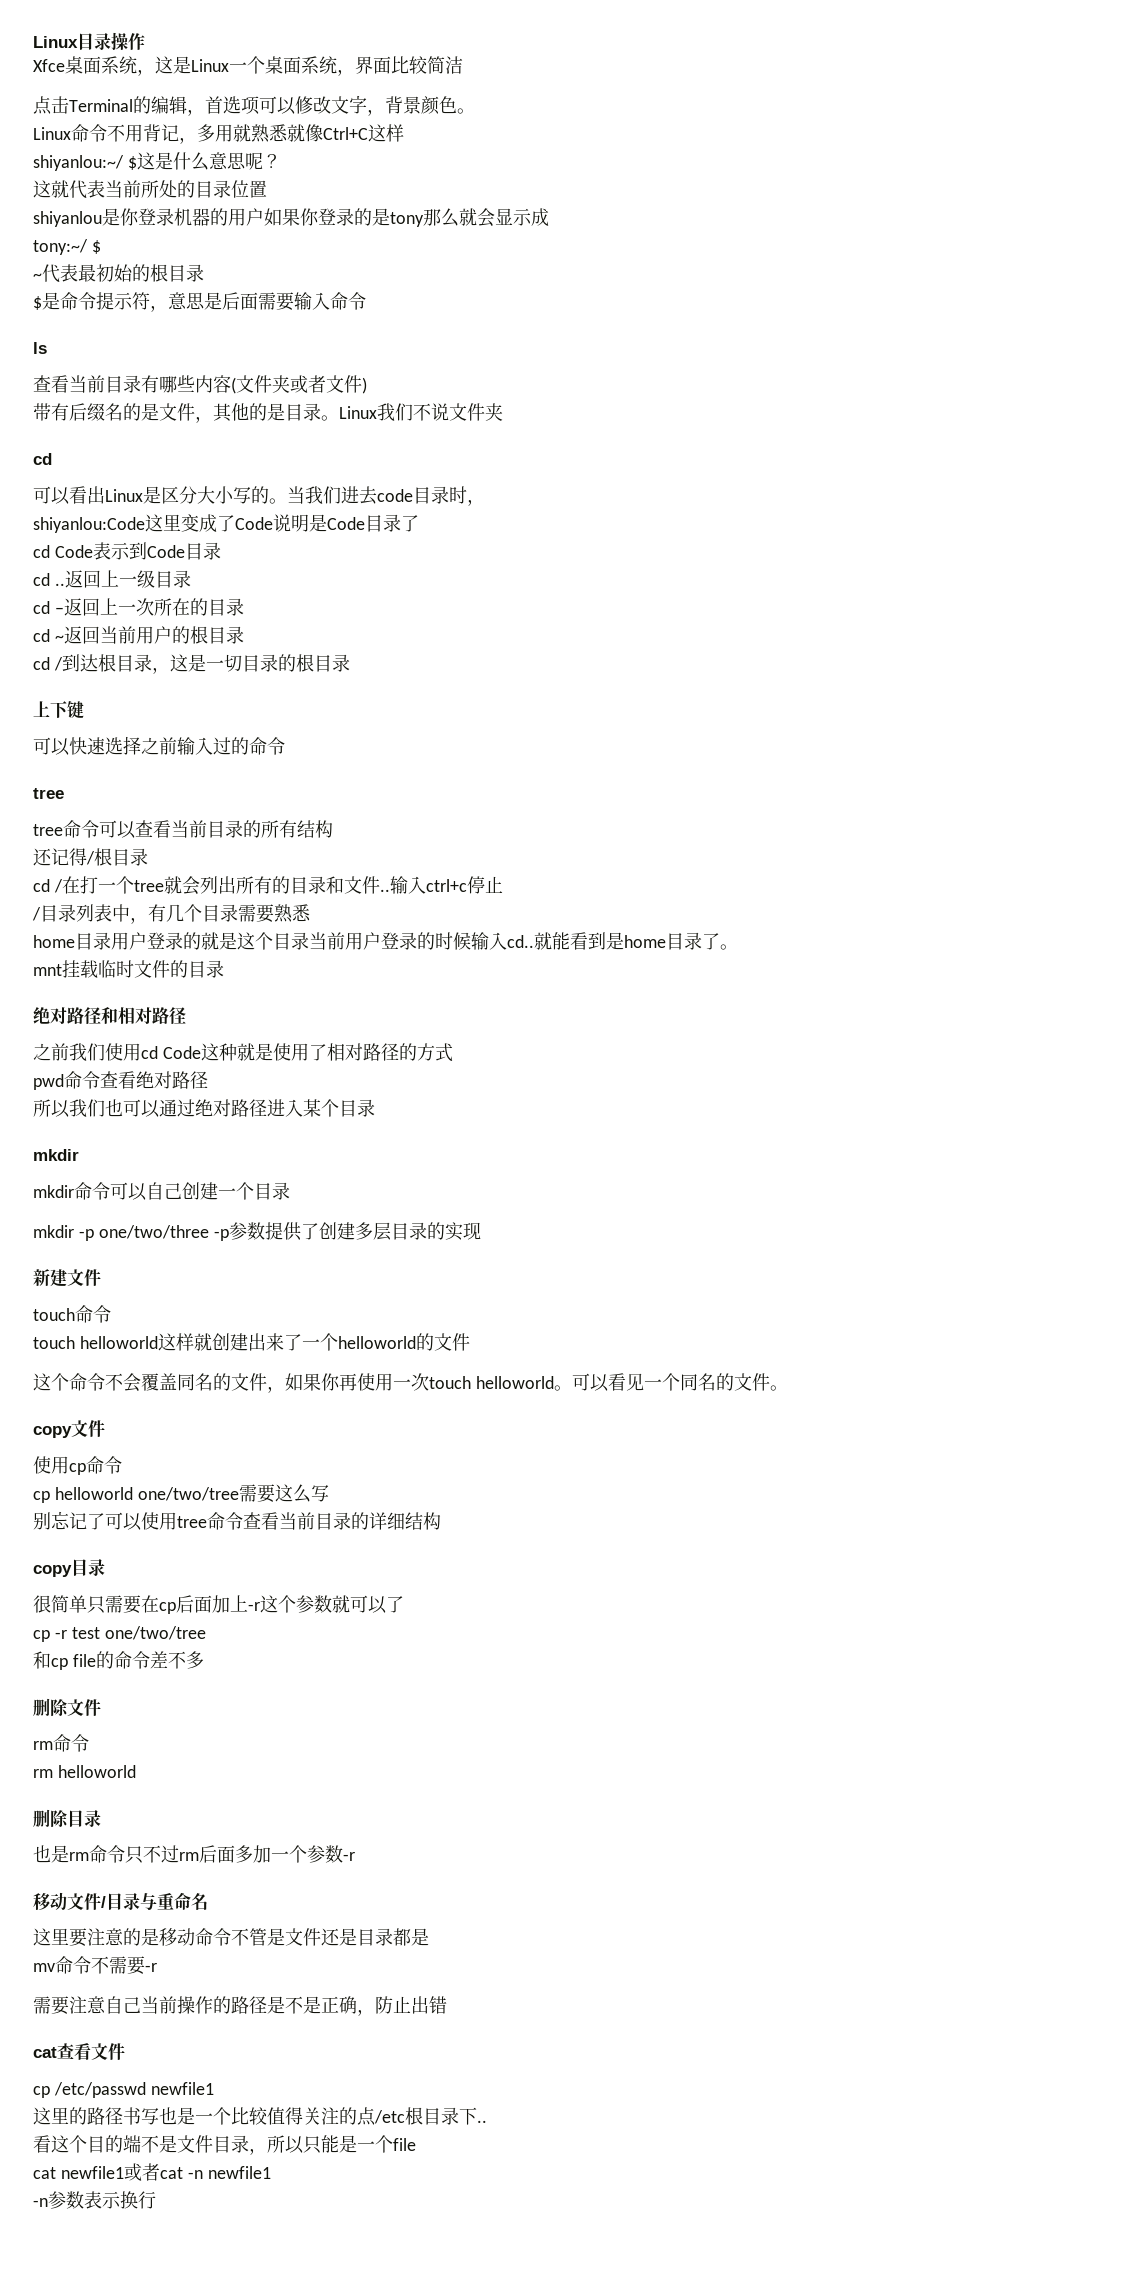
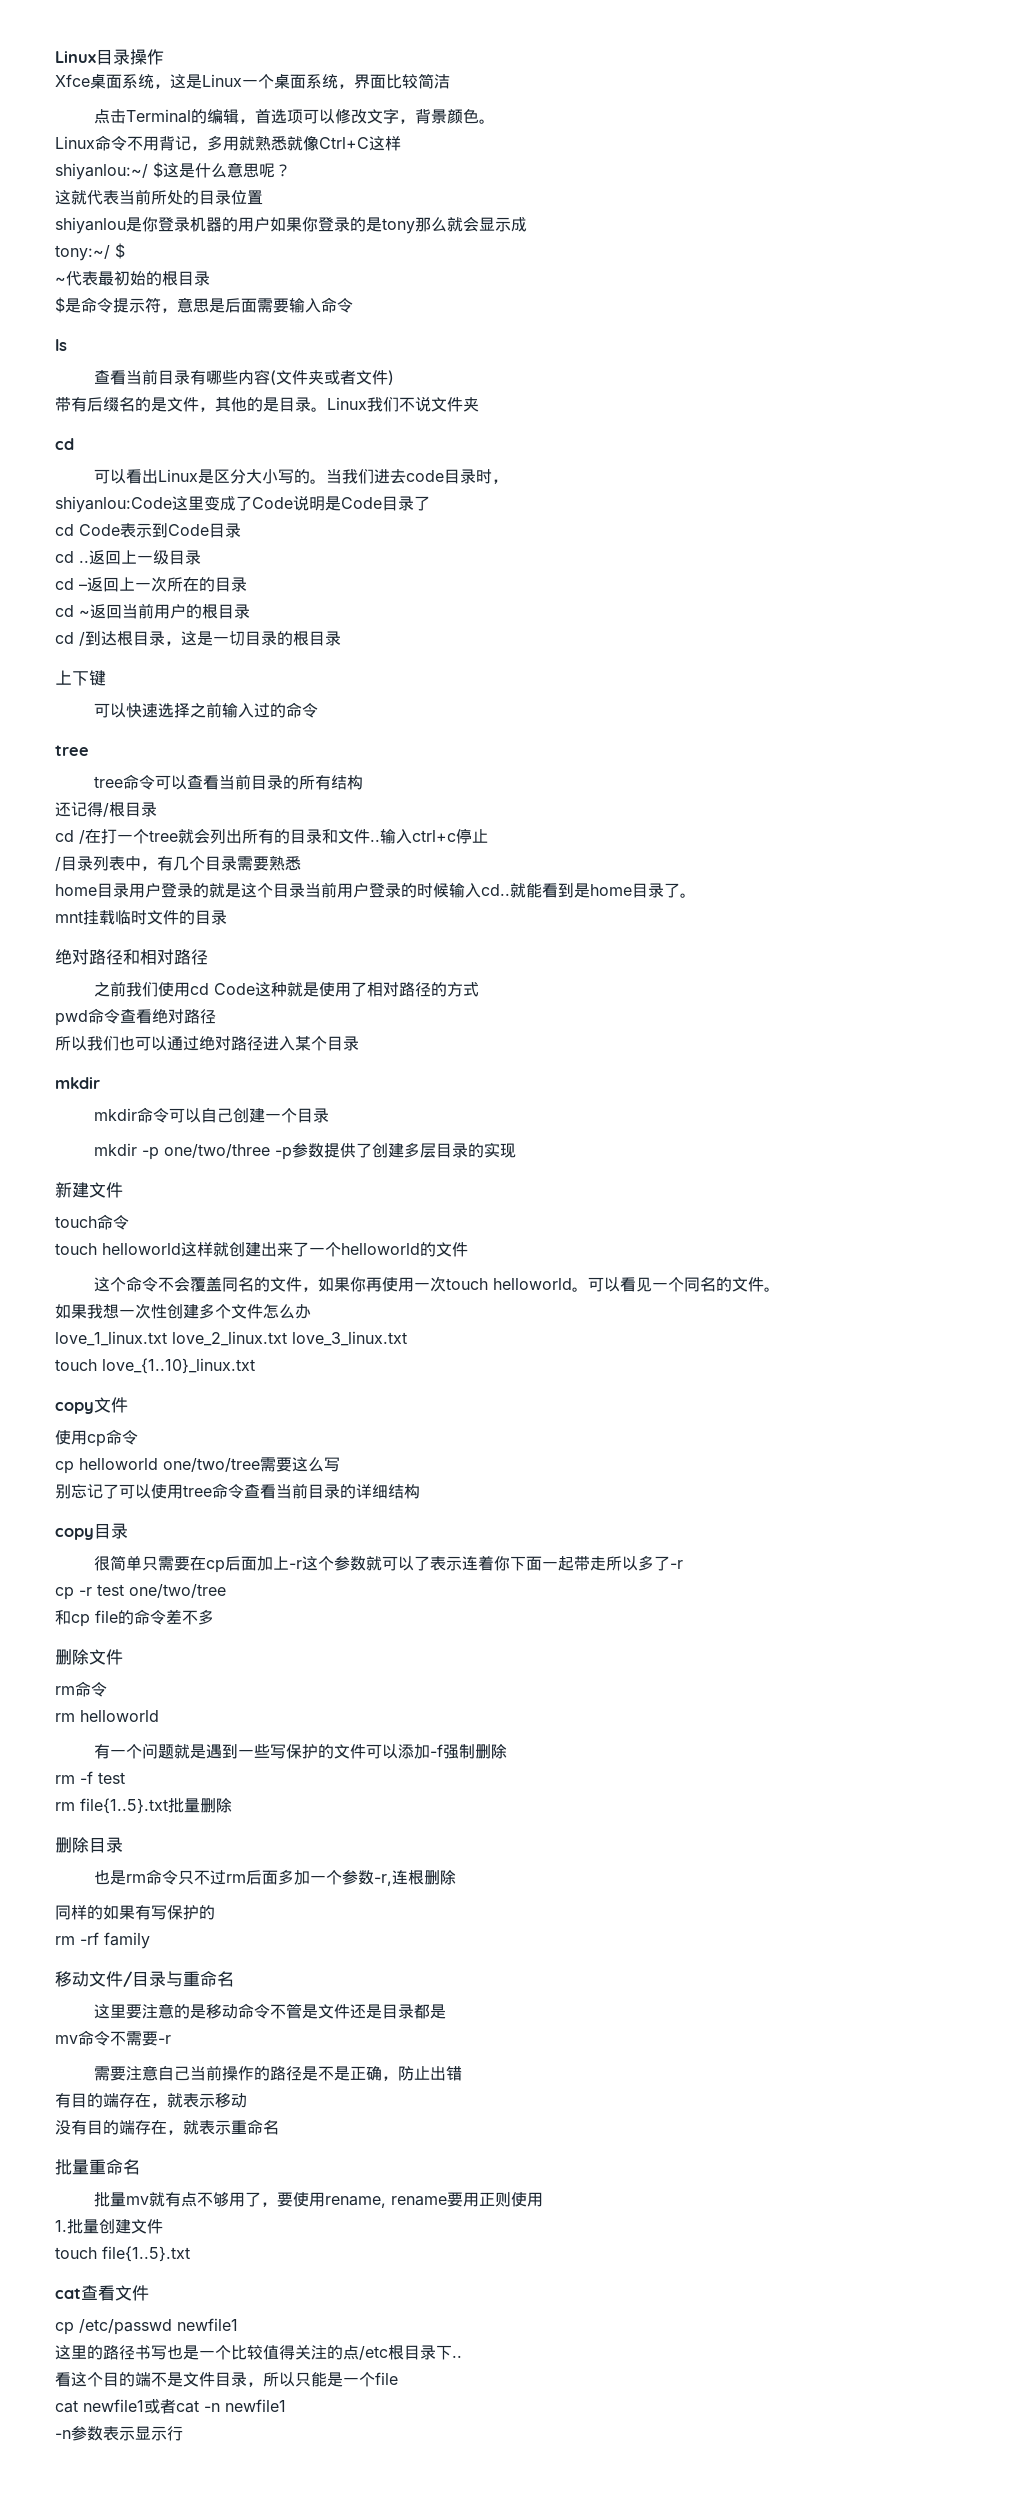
(788, 1388) none -> [55,1303,311,1319] [55,1331,407,1346] [55,1358,255,1374] // 如果我想一次性创建多个文件怎么办 // love_1_linux.txt love_2_linux.txt love_3_linux.txt // touch love_{1..10}_linux.txt
(404, 1604) none -> [430,1555,684,1571] 表示连着你下面一起带走所以多了-r
(136, 1771) none -> [94,1743,508,1759] [55,1771,125,1784] [55,1798,232,1814] // 有一个问题就是遇到一些写保护的文件可以添加-f强制删除 // rm -f test // rm file{1..5}.txt批量删除
[343,1852,355,1861] -r -> [374,1870,457,1886] [55,1905,215,1920] [55,1932,150,1949] -r,连根删除 // 同样的如果有写保护的 // rm -rf family
(447, 2005) none -> [55,2093,247,2108] [55,2119,279,2135] [55,2159,140,2175] [94,2192,544,2208] [55,2219,163,2234] [55,2246,190,2262] // 有目的端存在，就表示移动 // 没有目的端存在，就表示重命名 // 批量重命名 // 批量mv就有点不够用了，要使用rename, rename要用正则使用 // 1.批量创建文件 // touch file{1..5}.txt
[120,2191,138,2209] 换 -> [135,2426,167,2441] 显示

